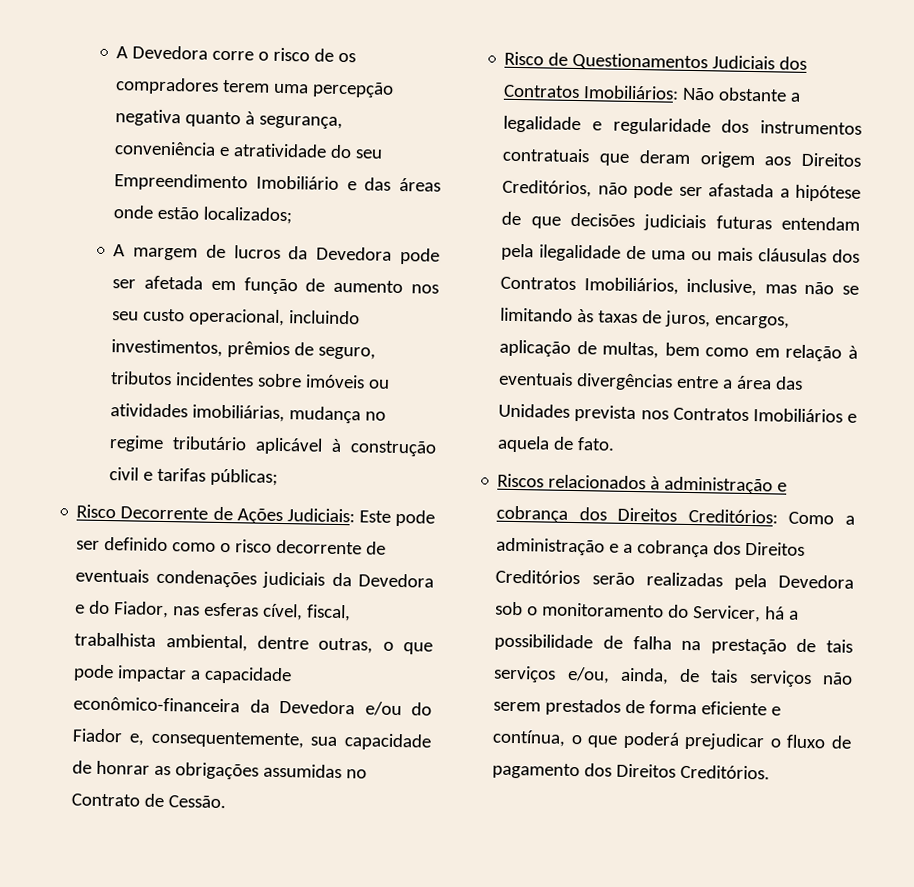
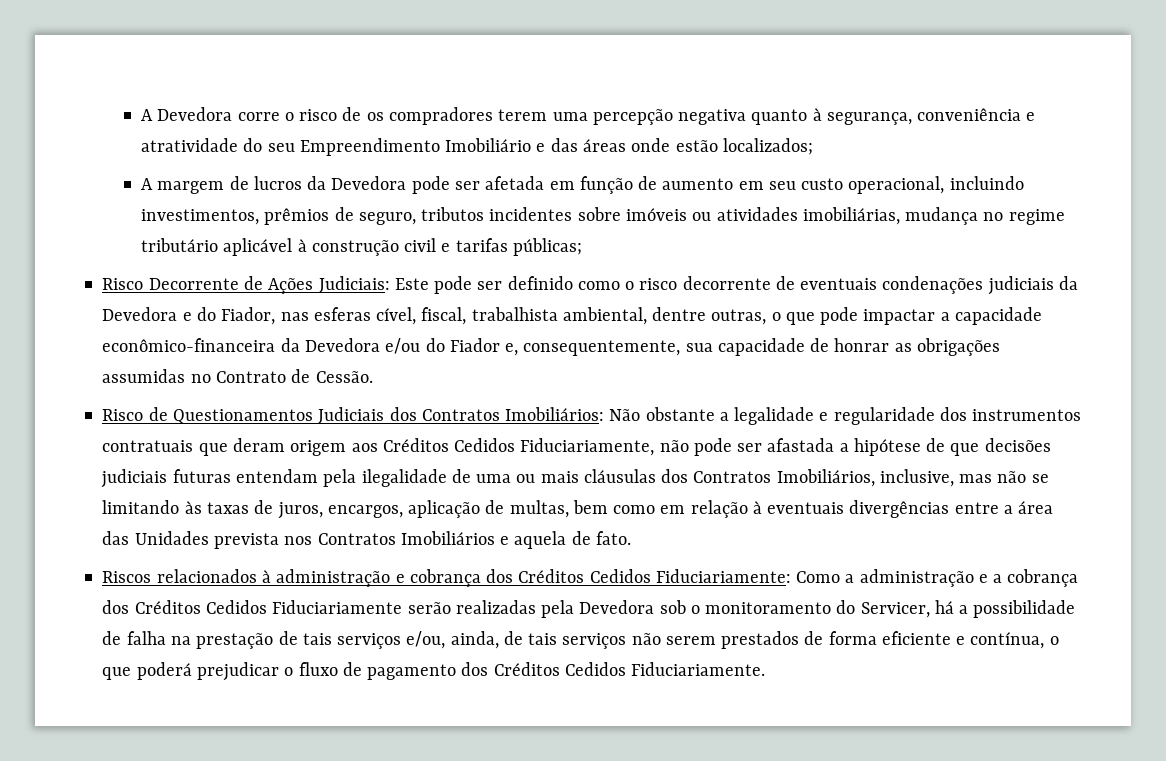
[411,284,439,294] nos -> [738,181,764,190] em
[801,152,862,167] [502,179,593,198] Direitos Creditórios, -> [382,438,655,456] Créditos Cedidos Fiduciariamente,
[617,507,778,524] Direitos Creditórios: -> [518,569,791,583] Créditos Cedidos Fiduciariamente:
[745,541,806,556] [495,569,581,585] Direitos Creditórios -> [134,600,403,614] Créditos Cedidos Fiduciariamente
[616,763,771,780] Direitos Creditórios. -> [493,662,766,676] Créditos Cedidos Fiduciariamente.

